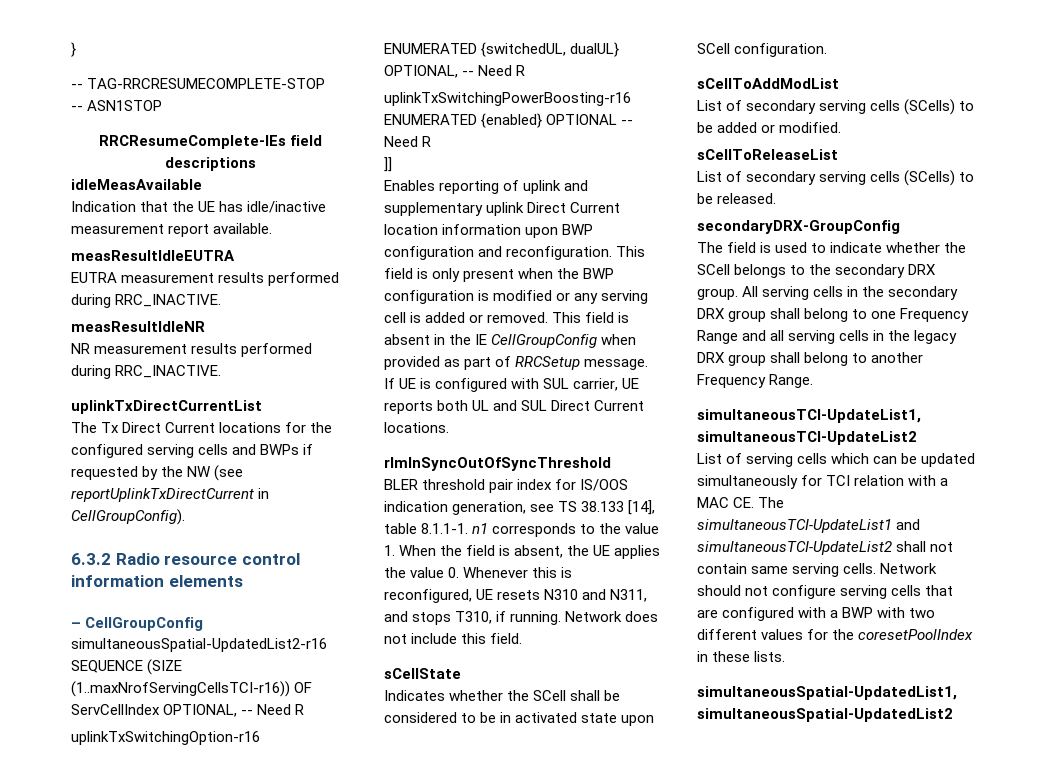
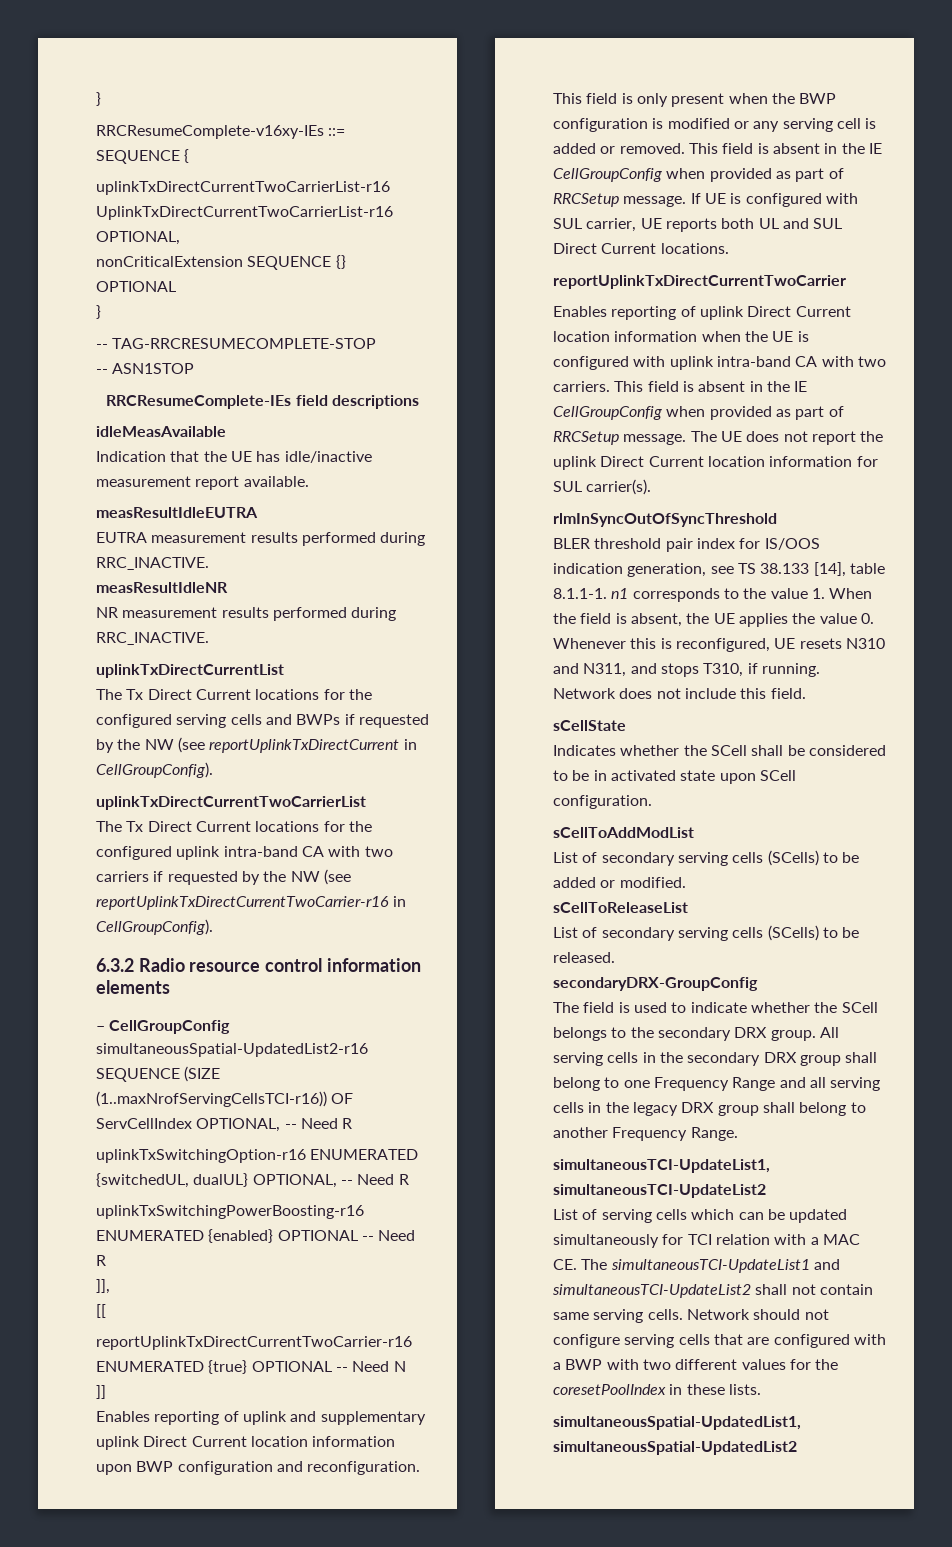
[71,42,76,57] } -> [96,92,101,106] [96,125,346,139] [96,149,190,164] [96,181,390,195] [96,206,393,220] [96,231,180,245] [96,255,346,270] [96,281,176,292] [96,305,101,319] } // RRCResumeComplete-v16xy-IEs ::= SEQUENCE { // uplinkTxDirectCurrentTwoCarrierList-r16 UplinkTxDirectCurrentTwoCarrierList-r16 OPTIONAL, // nonCriticalExtension SEQUENCE {} OPTIONAL // }
(185, 517) none -> [96,796,366,810] [96,821,372,832] [96,846,393,860] [96,869,351,885] [96,896,407,910] [96,919,213,935] // uplinkTxDirectCurrentTwoCarrierList // The Tx Direct Current locations for the configured uplink intra-band CA with two carriers if requested by the NW (see reportUplinkTxDirectCurrentTwoCarrier-r16 in CellGroupConfig).
(432, 141) none -> [96,1279,110,1294] [96,1304,106,1318] [96,1336,412,1350] [96,1360,406,1374] // ]], // [[ // reportUplinkTxDirectCurrentTwoCarrier-r16 ENUMERATED {true} OPTIONAL -- Need N
(449, 427) none -> [553,275,846,289] [553,306,851,320] [553,331,809,342] [553,356,886,370] [553,381,808,392] [553,406,844,420] [553,431,884,445] [553,456,878,470] [553,479,652,495] // reportUplinkTxDirectCurrentTwoCarrier // Enables reporting of uplink Direct Current location information when the UE is configured with uplink intra-band CA with two carriers. This field is absent in the IE CellGroupConfig when provided as part of RRCSetup message. The UE does not report the uplink Direct Current location information for SUL carrier(s).

